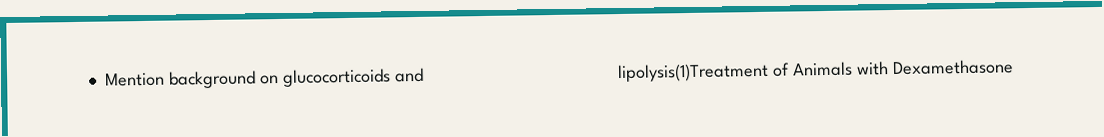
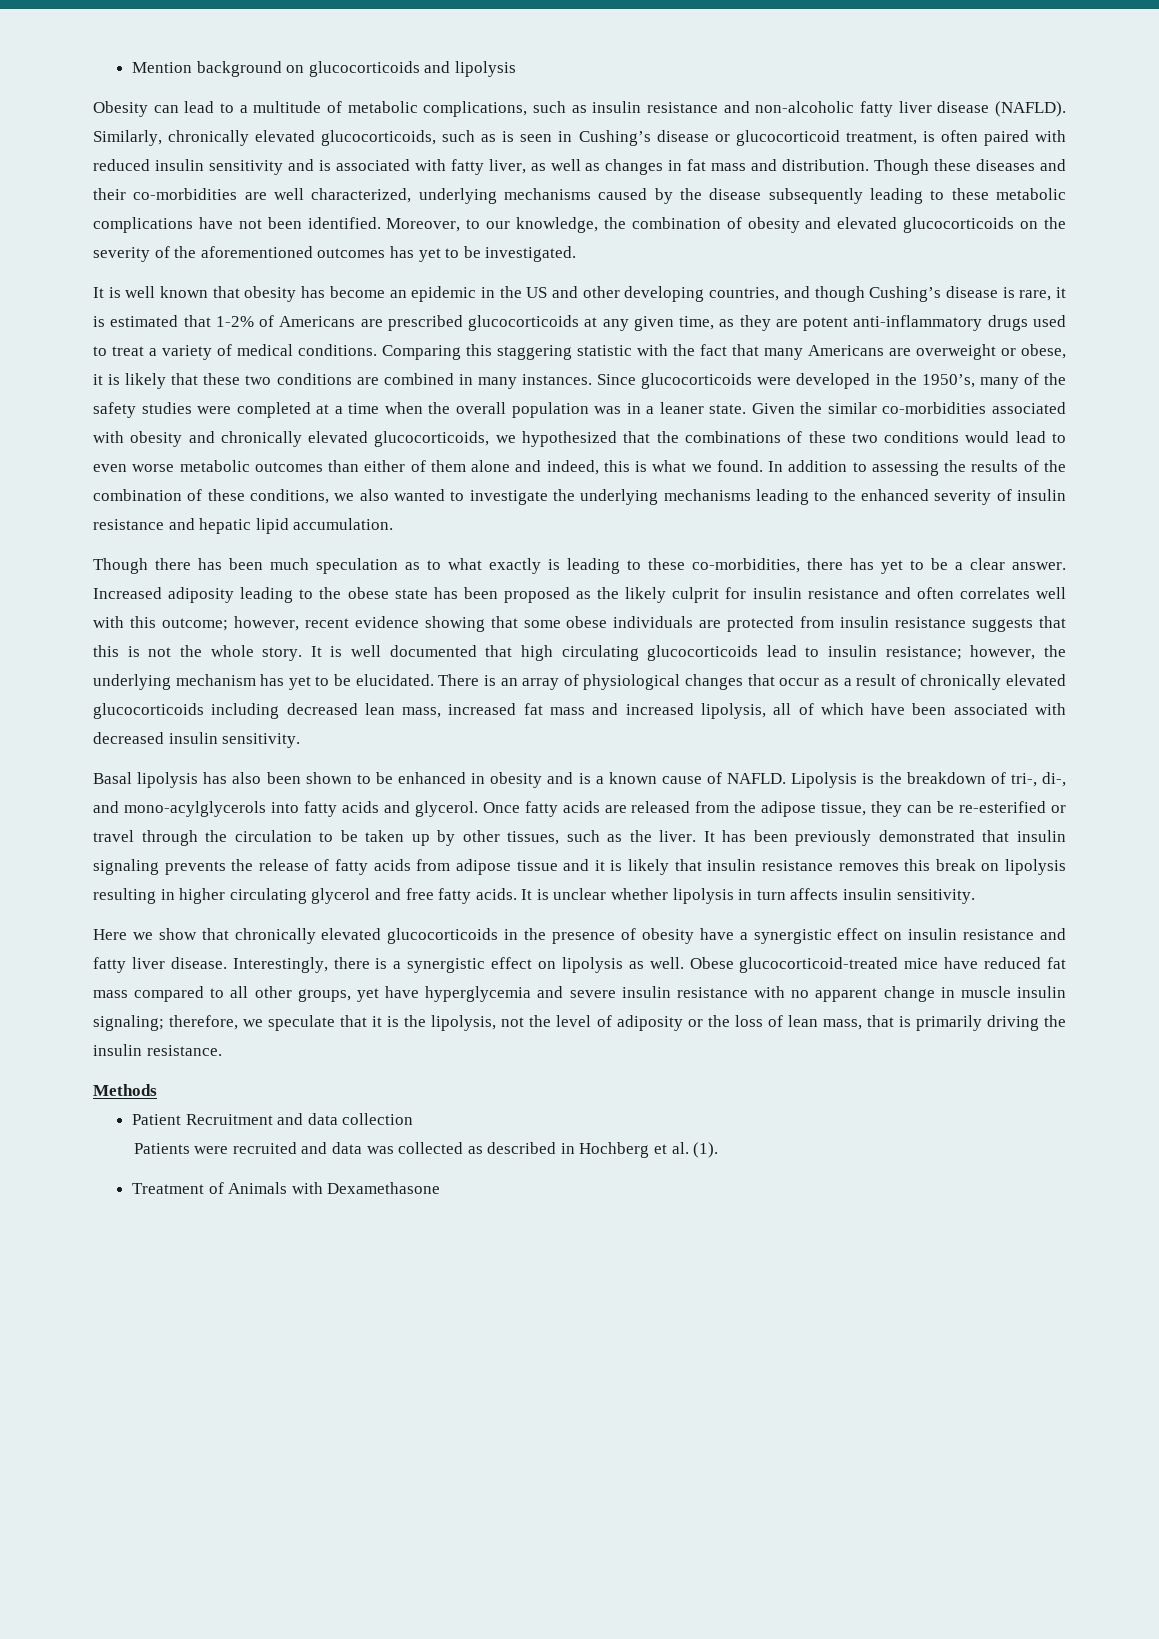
[617,62,770,83] lipolysis(1)Treatment -> [454,61,516,77] [93,101,1066,117] [93,130,1066,146] [93,159,1066,175] [93,188,1067,204] [93,217,1066,233] [93,246,577,262] [93,286,1066,302] [93,315,1067,331] [93,344,1066,360] [93,373,1066,389] [93,402,1066,418] [93,431,1066,447] [93,460,1066,476] [93,489,1067,505] [93,518,394,534] [93,558,1066,574] [93,587,1067,603] [93,616,1066,632] [93,645,1066,661] [93,674,1066,690] [93,703,1066,719] [93,732,301,748] [93,772,1066,788] [93,801,1067,817] [93,830,1066,846] [93,859,1066,875] [93,888,975,904] [93,928,1067,944] [93,957,1067,973] [93,986,1066,1002] [93,1015,1066,1031] [93,1044,222,1056] [93,1084,157,1096] [131,1113,414,1125] [133,1142,719,1158] [131,1183,204,1194] lipolysis // Obesity can lead to a multitude of metabolic complications, such as insulin resistance and non-alcoholic fatty liver disease (NAFLD). Similarly, chronically elevated glucocorticoids, such as is seen in Cushing’s disease or glucocorticoid treatment, is often paired with reduced insulin sensitivity and is associated with fatty liver, as well as changes in fat mass and distribution. Though these diseases and their co-morbidities are well characterized, underlying mechanisms caused by the disease subsequently leading to these metabolic complications have not been identified. Moreover, to our knowledge, the combination of obesity and elevated glucocorticoids on the severity of the aforementioned outcomes has yet to be investigated. // It is well known that obesity has become an epidemic in the US and other developing countries, and though Cushing’s disease is rare, it is estimated that 1-2% of Americans are prescribed glucocorticoids at any given time, as they are potent anti-inflammatory drugs used to treat a variety of medical conditions. Comparing this staggering statistic with the fact that many Americans are overweight or obese, it is likely that these two conditions are combined in many instances. Since glucocorticoids were developed in the 1950’s, many of the safety studies were completed at a time when the overall population was in a leaner state. Given the similar co-morbidities associated with obesity and chronically elevated glucocorticoids, we hypothesized that the combinations of these two conditions would lead to even worse metabolic outcomes than either of them alone and indeed, this is what we found. In addition to assessing the results of the combination of these conditions, we also wanted to investigate the underlying mechanisms leading to the enhanced severity of insulin resistance and hepatic lipid accumulation. // Though there has been much speculation as to what exactly is leading to these co-morbidities, there has yet to be a clear answer. Increased adiposity leading to the obese state has been proposed as the likely culprit for insulin resistance and often correlates well with this outcome; however, recent evidence showing that some obese individuals are protected from insulin resistance suggests that this is not the whole story. It is well documented that high circulating glucocorticoids lead to insulin resistance; however, the underlying mechanism has yet to be elucidated. There is an array of physiological changes that occur as a result of chronically elevated glucocorticoids including decreased lean mass, increased fat mass and increased lipolysis, all of which have been associated with decreased insulin sensitivity. // Basal lipolysis has also been shown to be enhanced in obesity and is a known cause of NAFLD. Lipolysis is the breakdown of tri-, di-, and mono-acylglycerols into fatty acids and glycerol. Once fatty acids are released from the adipose tissue, they can be re-esterified or travel through the circulation to be taken up by other tissues, such as the liver. It has been previously demonstrated that insulin signaling prevents the release of fatty acids from adipose tissue and it is likely that insulin resistance removes this break on lipolysis resulting in higher circulating glycerol and free fatty acids. It is unclear whether lipolysis in turn affects insulin sensitivity. // Here we show that chronically elevated glucocorticoids in the presence of obesity have a synergistic effect on insulin resistance and fatty liver disease. Interestingly, there is a synergistic effect on lipolysis as well. Obese glucocorticoid-treated mice have reduced fat mass compared to all other groups, yet have hyperglycemia and severe insulin resistance with no apparent change in muscle insulin signaling; therefore, we speculate that it is the lipolysis, not the level of adiposity or the loss of lean mass, that is primarily driving the insulin resistance. // Methods // Patient Recruitment and data collection // Patients were recruited and data was collected as described in Hochberg et al. (1). // Treatment

